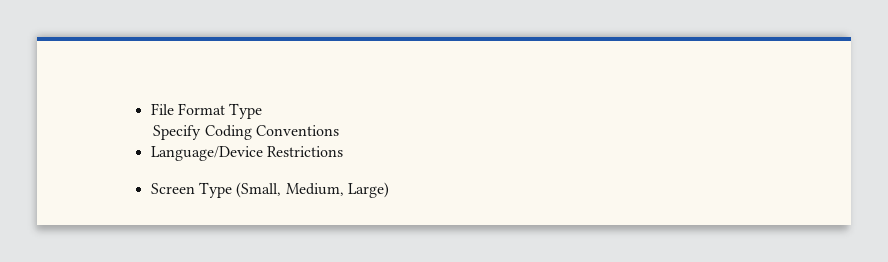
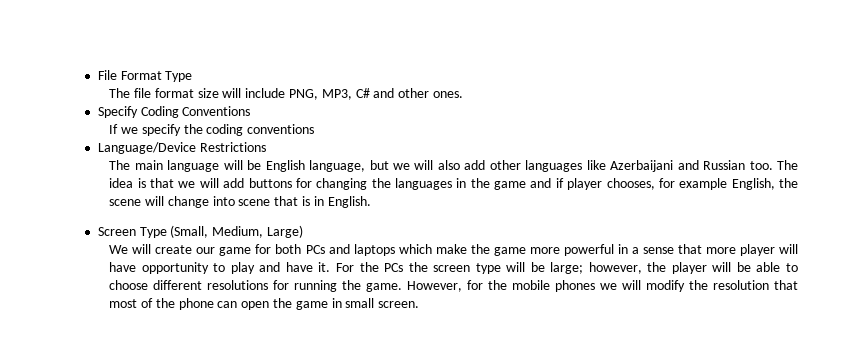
[153,125,340,140] [150,146,343,161] Specify Coding Conventions // Language/Device Restrictions -> [109,88,463,100] [97,106,251,118] [109,124,315,136] [97,142,266,154] [109,160,798,172] [109,178,799,190] [109,196,371,208] The file format size will include PNG, MP3, C# and other ones. // Specify Coding Conventions // If we specify the coding conventions // Language/Device Restrictions // The main language will be English language, but we will also add other languages like Azerbaijani and Russian too. The idea is that we will add buttons for changing the languages in the game and if player chooses, for example English, the scene will change into scene that is in English.
(389, 190) none -> [109,244,798,256] [109,262,798,274] [109,280,798,292] [109,298,420,310] // We will create our game for both PCs and laptops which make the game more powerful in a sense that more player will have opportunity to play and have it. For the PCs the screen type will be large; however, the player will be able to choose different resolutions for running the game. However, for the mobile phones we will modify the resolution that most of the phone can open the game in small screen.

